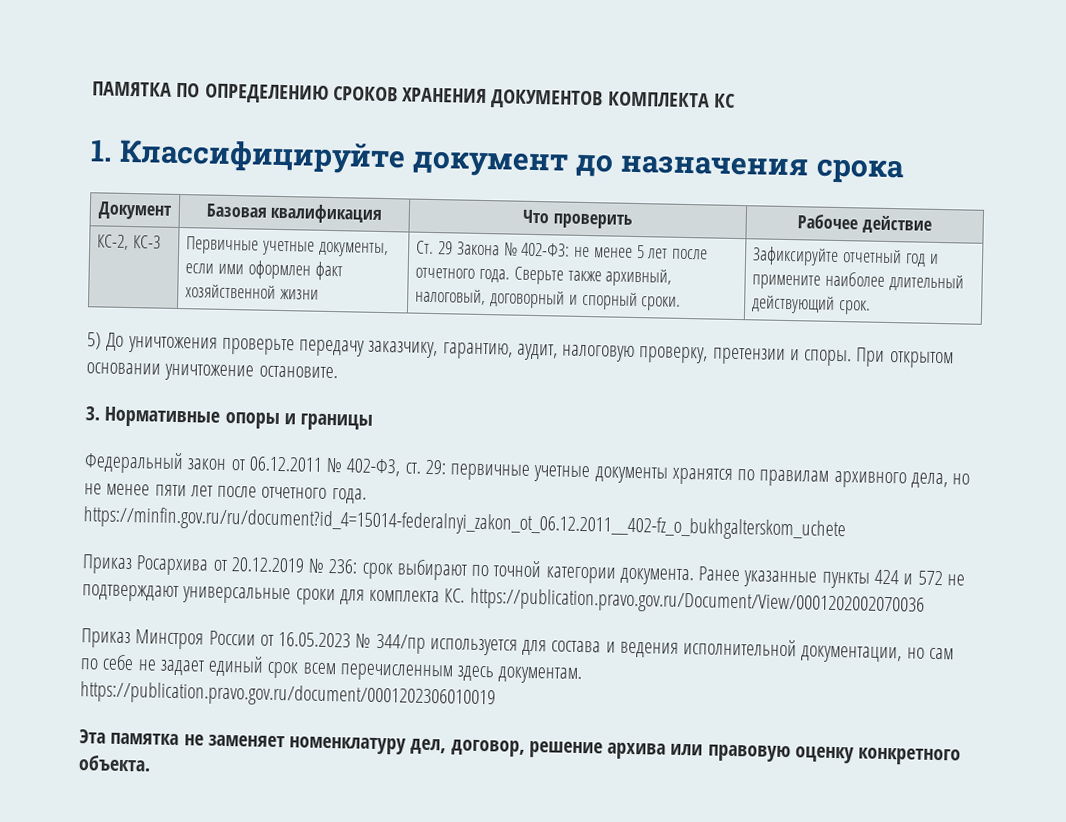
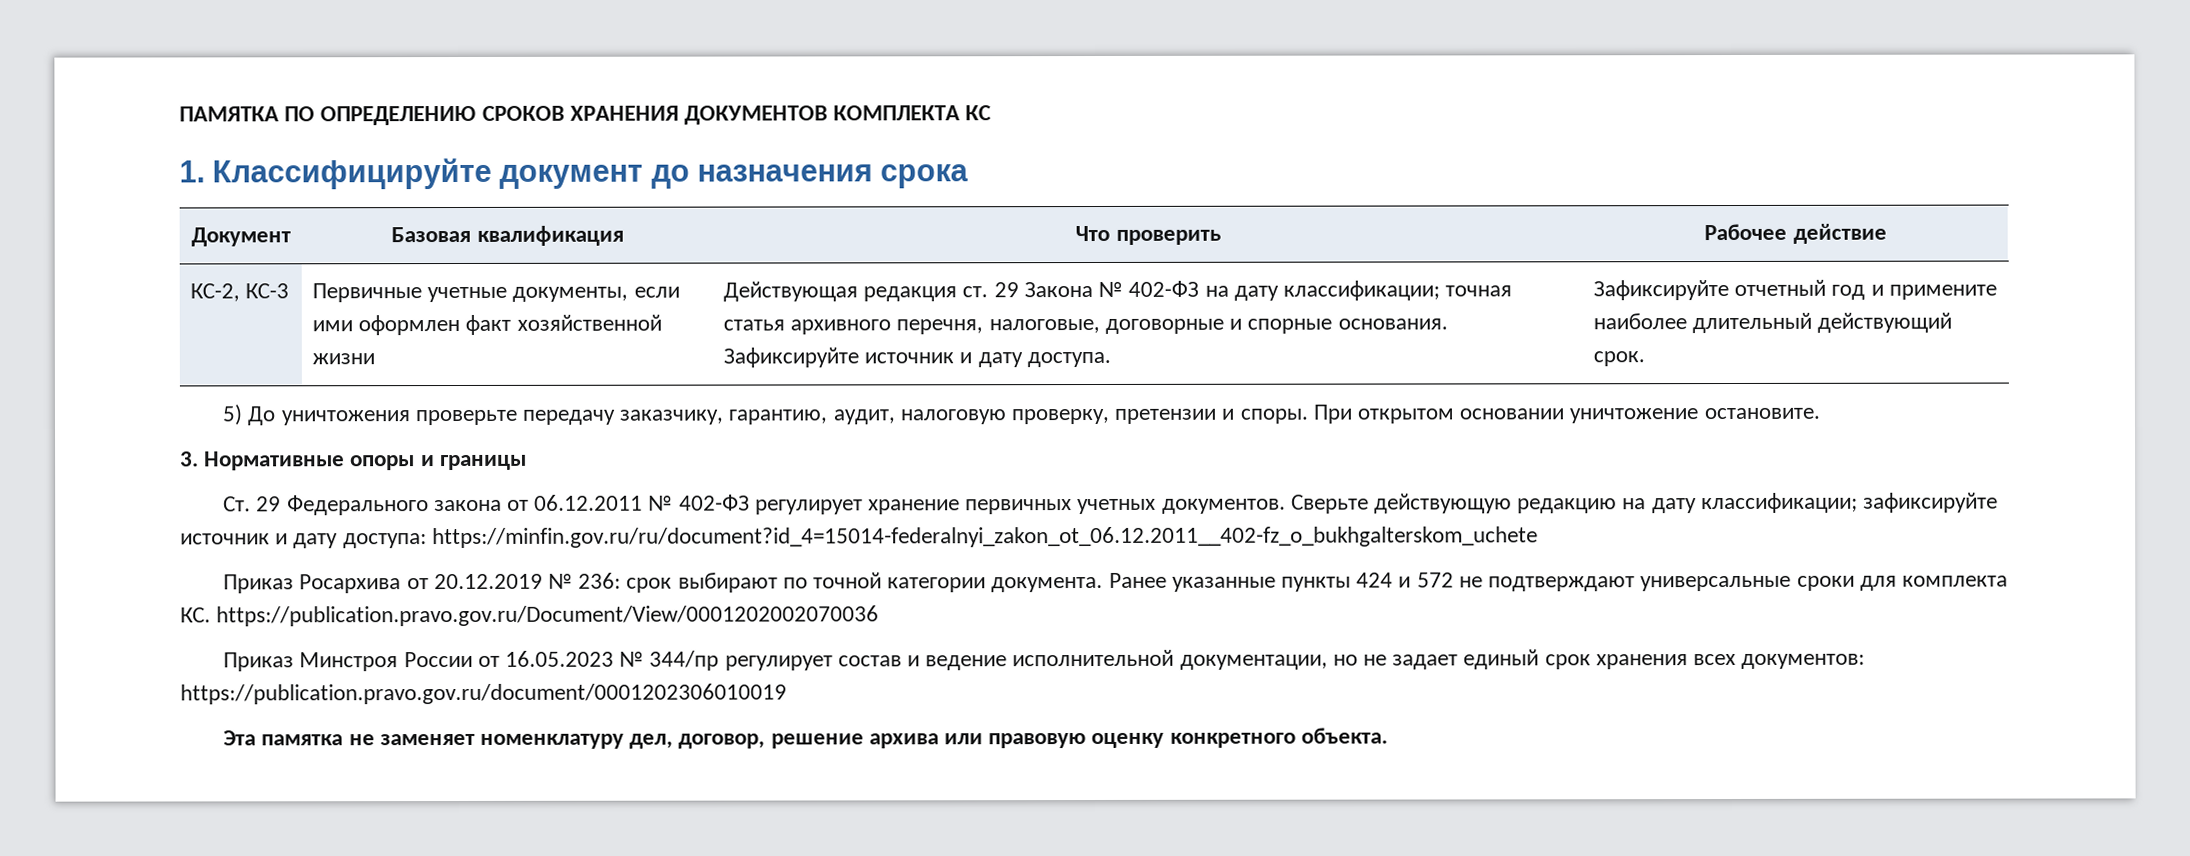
[416,240,708,260] [415,266,673,287] [415,288,682,311] Ст. 29 Закона № 402-ФЗ: не менее 5 лет после отчетного года. Сверьте также архивный, налоговый, договорный и спорный сроки. -> [723,280,1513,302] [723,318,1448,335] [723,347,1111,368] Действующая редакция ст. 29 Закона № 402-ФЗ на дату классификации; точная статья архивного перечня, налоговые, договорные и спорные основания. Зафиксируйте источник и дату доступа.
[84,451,971,489] [84,483,367,504] Федеральный закон от 06.12.2011 № 402-ФЗ, ст. 29: первичные учетные документы хранятся по правилам архивного дела, но не менее пяти лет после отчетного года. -> [223,492,1999,516] [180,533,427,549] Ст. 29 Федерального закона от 06.12.2011 № 402-ФЗ регулирует хранение первичных учетных документов. Сверьте действующую редакцию на дату классификации; зафиксируйте источник и дату доступа:
[429,638,954,664] [80,654,583,685] используется для состава и ведения исполнительной документации, но сам по себе не задает единый срок всем перечисленным здесь документам. -> [724,649,1866,671] регулирует состав и ведение исполнительной документации, но не задает единый срок хранения всех документов:

